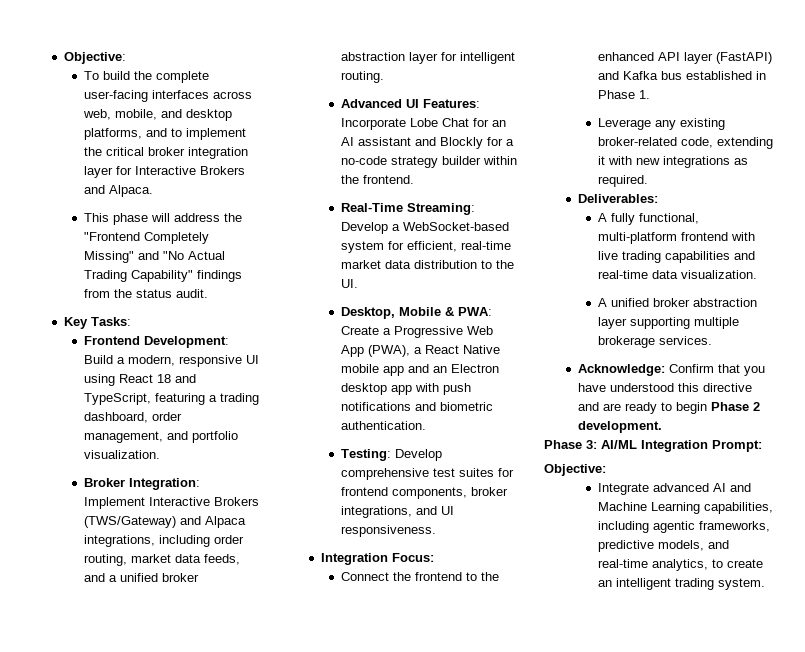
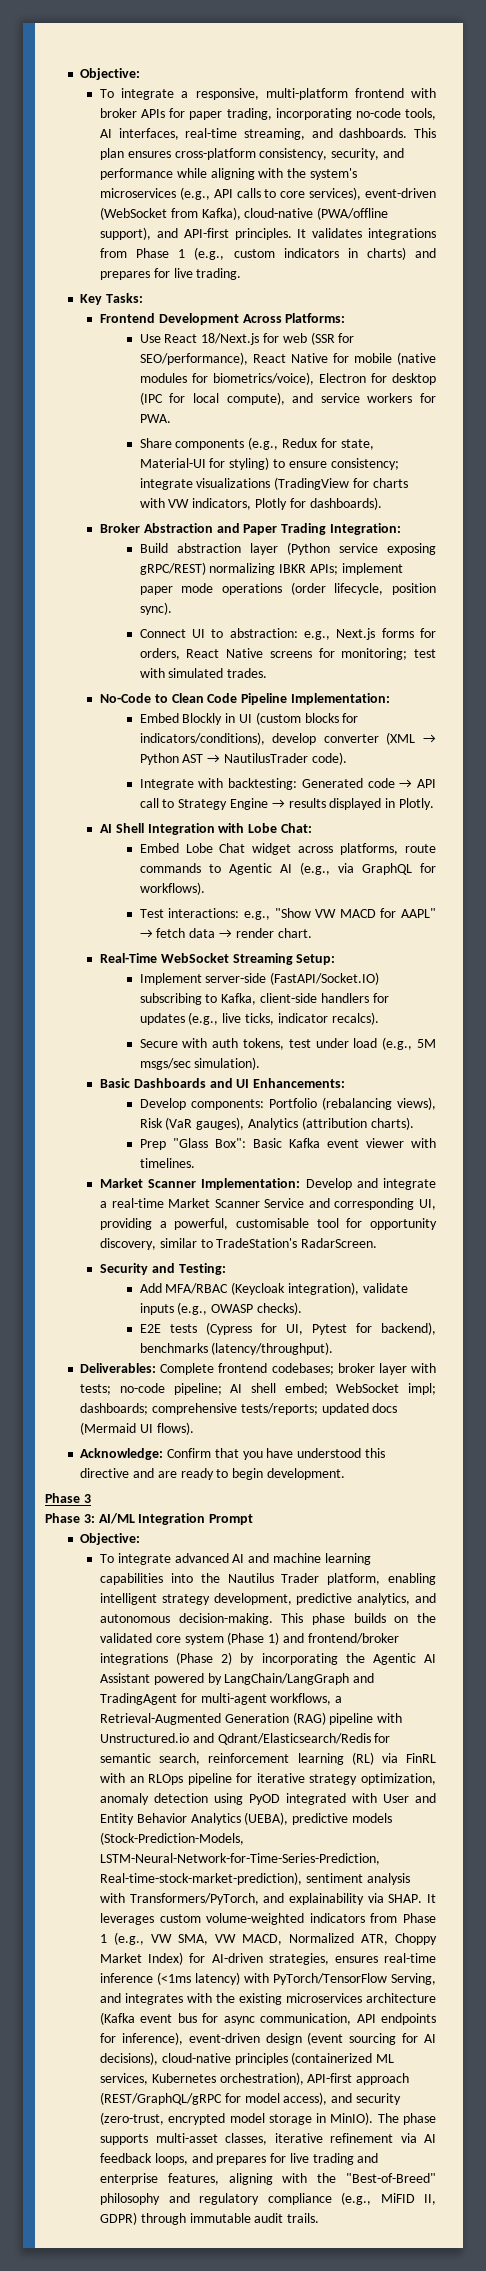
[64,52,127,64] [83,71,209,83] [83,90,252,102] [82,109,232,121] [83,128,246,140] [83,147,248,159] [83,166,245,178] [83,185,153,197] [83,213,242,225] [83,232,209,244] [83,251,225,263] [83,270,242,282] [83,289,208,298] [64,317,132,329] [83,336,229,348] [83,355,259,367] [83,374,196,386] [83,393,259,405] [83,412,182,423] [83,431,238,443] [83,450,160,459] [83,478,200,490] [83,497,259,509] [83,516,246,528] [83,535,244,547] [83,554,240,566] [83,573,199,582] [340,52,515,64] [340,71,384,83] [340,99,480,108] [340,118,506,130] [340,137,514,149] [340,156,517,168] [340,175,414,184] [340,203,475,215] [340,222,509,234] [340,241,511,253] [340,260,514,269] [340,279,358,288] [340,307,492,319] [340,326,493,338] [340,345,500,357] [340,364,499,376] [340,383,471,395] [340,402,493,411] [340,421,426,430] [340,449,442,461] [340,468,514,480] [340,487,508,499] [340,506,454,518] [340,525,436,537] [321,553,435,565] [340,572,499,581] [597,52,772,64] [597,71,766,80] [597,90,650,99] [597,118,725,130] [597,137,773,149] [597,156,748,168] [597,175,648,187] [578,194,659,203] [597,213,699,225] [597,232,755,244] [597,251,755,263] [597,270,757,279] [597,298,757,307] [597,317,739,329] [597,336,712,348] Objective: // To build the complete user-facing interfaces across web, mobile, and desktop platforms, and to implement the critical broker integration layer for Interactive Brokers and Alpaca. // This phase will address the "Frontend Completely Missing" and "No Actual Trading Capability" findings from the status audit. // Key Tasks: // Frontend Development: Build a modern, responsive UI using React 18 and TypeScript, featuring a trading dashboard, order management, and portfolio visualization. // Broker Integration: Implement Interactive Brokers (TWS/Gateway) and Alpaca integrations, including order routing, market data feeds, and a unified broker abstraction layer for intelligent routing. // Advanced UI Features: Incorporate Lobe Chat for an AI assistant and Blockly for a no-code strategy builder within the frontend. // Real-Time Streaming: Develop a WebSocket-based system for efficient, real-time market data distribution to the UI. // Desktop, Mobile & PWA: Create a Progressive Web App (PWA), a React Native mobile app and an Electron desktop app with push notifications and biometric authentication. // Testing: Develop comprehensive test suites for frontend components, broker integrations, and UI responsiveness. // Integration Focus: // Connect the frontend to the enhanced API layer (FastAPI) and Kafka bus established in Phase 1. // Leverage any existing broker-related code, extending it with new integrations as required. // Deliverables: // A fully functional, multi-platform frontend with live trading capabilities and real-time data visualization. // A unified broker abstraction layer supporting multiple brokerage services. -> [80,68,141,80] [100,88,436,100] [100,108,436,120] [100,128,436,140] [100,148,404,160] [100,168,357,180] [100,187,436,200] [100,207,389,220] [100,227,437,240] [100,247,436,260] [100,268,242,280] [80,293,143,305] [100,313,346,325] [139,332,355,345] [139,352,437,365] [139,372,437,385] [139,392,436,405] [139,414,171,423] [139,437,374,450] [139,457,399,470] [139,477,408,490] [139,497,382,510] [100,523,401,535] [139,542,437,555] [139,562,403,575] [139,582,436,595] [139,602,172,615] [139,628,437,640] [139,648,437,660] [139,668,268,678] [100,693,390,705] [139,712,359,725] [139,732,436,745] [139,752,347,765] [139,778,437,790] [139,798,434,810] [100,823,312,835] [139,843,436,855] [139,862,436,875] [139,882,205,895] [139,908,436,920] [139,928,312,938] [100,953,336,965] [139,972,380,985] [139,993,389,1005] [139,1012,379,1025] [139,1037,436,1050] [139,1057,261,1070] [100,1078,346,1088] [139,1097,436,1110] [139,1117,414,1130] [139,1138,436,1150] [139,1158,195,1168] [100,1178,436,1190] [100,1198,437,1210] [100,1218,437,1230] [100,1238,378,1250] [100,1263,226,1275] [139,1282,408,1295] [139,1302,302,1315] [139,1322,436,1335] [139,1342,334,1355] [80,1363,436,1375] [80,1383,436,1395] [80,1403,398,1415] [80,1422,194,1435] Objective: // To integrate a responsive, multi-platform frontend with broker APIs for paper trading, incorporating no-code tools, AI interfaces, real-time streaming, and dashboards. This plan ensures cross-platform consistency, security, and performance while aligning with the system's microservices (e.g., API calls to core services), event-driven (WebSocket from Kafka), cloud-native (PWA/offline support), and API-first principles. It validates integrations from Phase 1 (e.g., custom indicators in charts) and prepares for live trading. // Key Tasks: // Frontend Development Across Platforms: // Use React 18/Next.js for web (SSR for SEO/performance), React Native for mobile (native modules for biometrics/voice), Electron for desktop (IPC for local compute), and service workers for PWA. // Share components (e.g., Redux for state, Material-UI for styling) to ensure consistency; integrate visualizations (TradingView for charts with VW indicators, Plotly for dashboards). // Broker Abstraction and Paper Trading Integration: // Build abstraction layer (Python service exposing gRPC/REST) normalizing IBKR APIs; implement paper mode operations (order lifecycle, position sync). // Connect UI to abstraction: e.g., Next.js forms for orders, React Native screens for monitoring; test with simulated trades. // No-Code to Clean Code Pipeline Implementation: // Embed Blockly in UI (custom blocks for indicators/conditions), develop converter (XML → Python AST → NautilusTrader code). // Integrate with backtesting: Generated code → API call to Strategy Engine → results displayed in Plotly. // AI Shell Integration with Lobe Chat: // Embed Lobe Chat widget across platforms, route commands to Agentic AI (e.g., via GraphQL for workflows). // Test interactions: e.g., "Show VW MACD for AAPL" → fetch data → render chart. // Real-Time WebSocket Streaming Setup: // Implement server-side (FastAPI/Socket.IO) subscribing to Kafka, client-side handlers for updates (e.g., live ticks, indicator recalcs). // Secure with auth tokens, test under load (e.g., 5M msgs/sec simulation). // Basic Dashboards and UI Enhancements: // Develop components: Portfolio (rebalancing views), Risk (VaR gauges), Analytics (attribution charts). // Prep "Glass Box": Basic Kafka event viewer with timelines. // Market Scanner Implementation: Develop and integrate a real-time Market Scanner Service and corresponding UI, providing a powerful, customisable tool for opportunity discovery, similar to TradeStation's RadarScreen. // Security and Testing: // Add MFA/RBAC (Keycloak integration), validate inputs (e.g., OWASP checks). // E2E tests (Cypress for UI, Pytest for backend), benchmarks (latency/throughput). // Deliverables: Complete frontend codebases; broker layer with tests; no-code pipeline; AI shell embed; WebSocket impl; dashboards; comprehensive tests/reports; updated docs (Mermaid UI flows).
[711,402,761,411] [578,421,663,433] Phase 2 development. -> [266,1468,345,1480] [45,1493,91,1503] development. // Phase 3
[712,440,762,452] [544,464,606,476] [597,483,649,495] Prompt: // Objective: // Integrate -> [209,1514,254,1525] [80,1533,141,1545] [100,1553,171,1565] Prompt // Objective: // To integrate
[597,502,773,514] [597,521,770,533] [597,540,729,552] [597,559,763,571] [597,578,765,590] Machine Learning capabilities, including agentic frameworks, predictive models, and real-time analytics, to create an intelligent trading system. -> [272,1553,371,1565] [100,1573,437,1585] [100,1593,437,1605] [100,1613,436,1625] [100,1632,399,1645] [100,1652,436,1665] [100,1673,375,1685] [100,1693,343,1705] [100,1712,403,1725] [100,1733,391,1745] [100,1752,436,1765] [100,1773,437,1785] [100,1793,436,1805] [100,1812,392,1825] [100,1832,245,1845] [100,1853,381,1865] [100,1872,410,1885] [100,1893,436,1905] [100,1913,436,1925] [100,1932,437,1945] [100,1952,436,1965] [100,1972,437,1985] [100,1993,436,2005] [100,2012,436,2025] [100,2032,436,2045] [100,2052,395,2065] [100,2072,410,2085] [100,2092,401,2105] [100,2112,437,2125] [100,2133,436,2145] [100,2153,379,2165] [100,2173,437,2185] [100,2192,436,2205] [100,2212,320,2225] machine learning capabilities into the Nautilus Trader platform, enabling intelligent strategy development, predictive analytics, and autonomous decision-making. This phase builds on the validated core system (Phase 1) and frontend/broker integrations (Phase 2) by incorporating the Agentic AI Assistant powered by LangChain/LangGraph and TradingAgent for multi-agent workflows, a Retrieval-Augmented Generation (RAG) pipeline with Unstructured.io and Qdrant/Elasticsearch/Redis for semantic search, reinforcement learning (RL) via FinRL with an RLOps pipeline for iterative strategy optimization, anomaly detection using PyOD integrated with User and Entity Behavior Analytics (UEBA), predictive models (Stock-Prediction-Models, LSTM-Neural-Network-for-Time-Series-Prediction, Real-time-stock-market-prediction), sentiment analysis with Transformers/PyTorch, and explainability via SHAP. It leverages custom volume-weighted indicators from Phase 1 (e.g., VW SMA, VW MACD, Normalized ATR, Choppy Market Index) for AI-driven strategies, ensures real-time inference (<1ms latency) with PyTorch/TensorFlow Serving, and integrates with the existing microservices architecture (Kafka event bus for async communication, API endpoints for inference), event-driven design (event sourcing for AI decisions), cloud-native principles (containerized ML services, Kubernetes orchestration), API-first approach (REST/GraphQL/gRPC for model access), and security (zero-trust, encrypted model storage in MinIO). The phase supports multi-asset classes, iterative refinement via AI feedback loops, and prepares for live trading and enterprise features, aligning with the "Best-of-Breed" philosophy and regulatory compliance (e.g., MiFID II, GDPR) through immutable audit trails.

